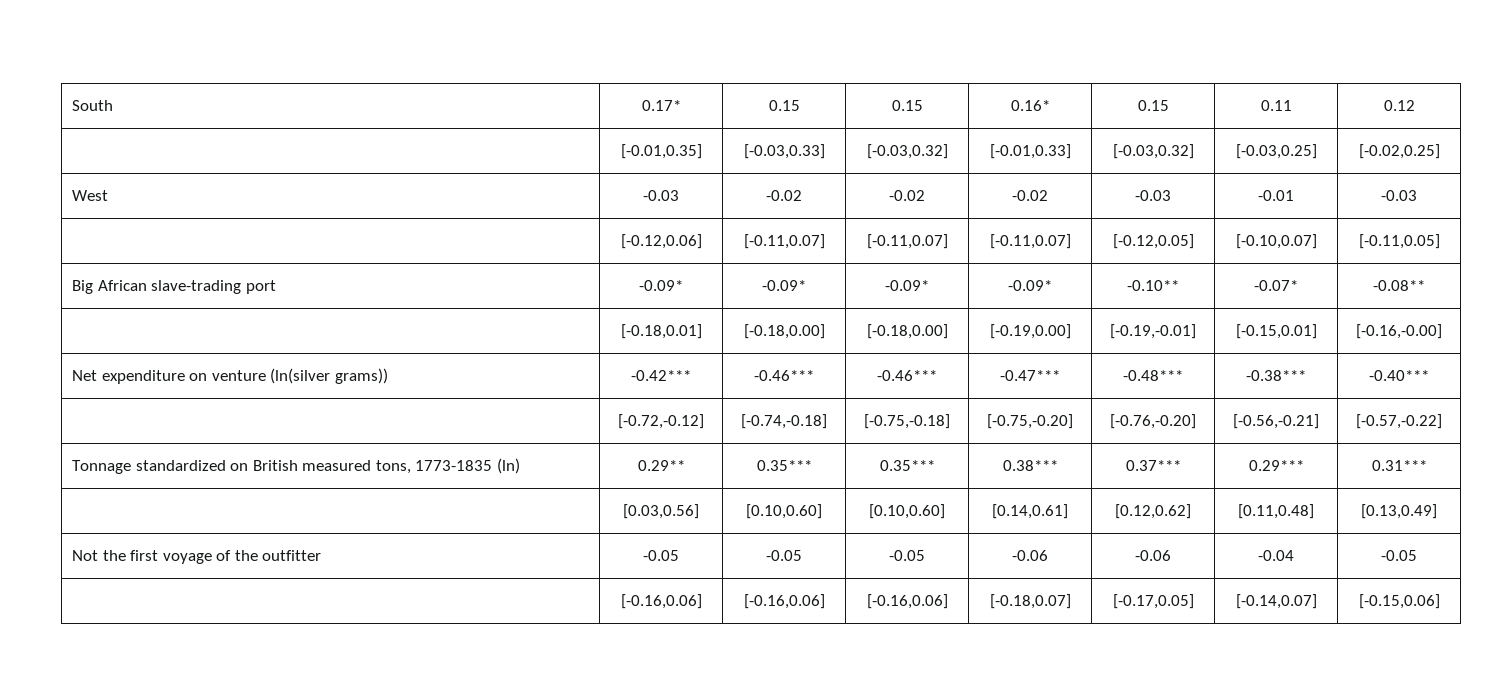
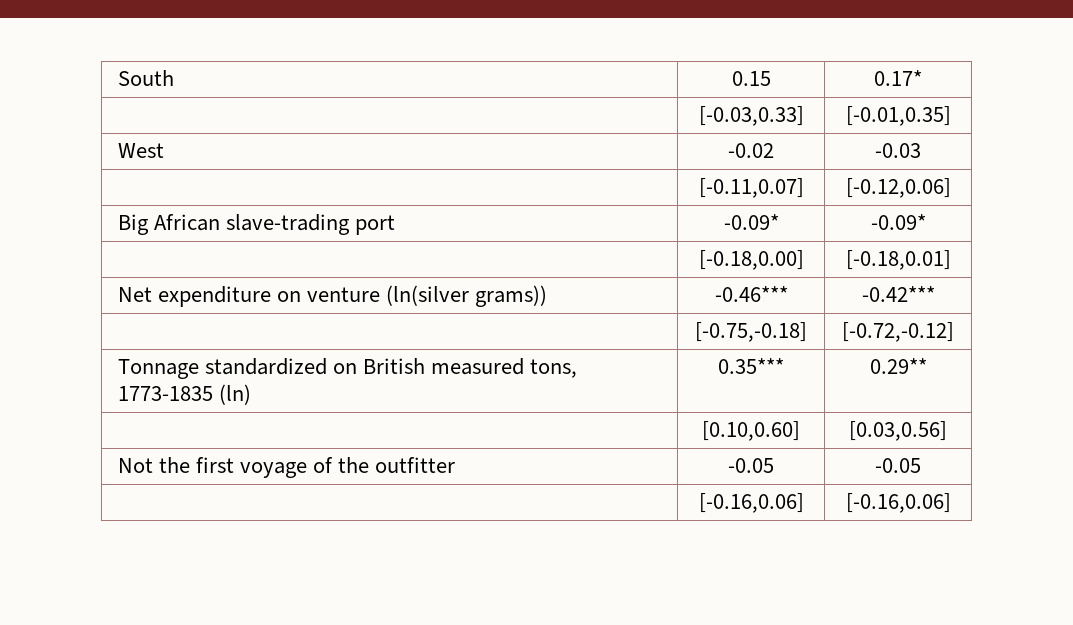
[641,100,681,111] [768,100,800,111] [891,100,923,111] [1010,100,1050,111] [1137,100,1169,111] [1260,100,1292,111] [1383,100,1415,111] [620,144,702,159] [743,144,825,159] [866,144,948,159] [989,144,1071,159] [1112,144,1194,159] [1235,144,1317,159] [1358,144,1440,159] [72,190,109,201] [643,190,679,201] [766,190,802,201] [889,190,925,201] [1012,190,1048,201] [1135,190,1171,201] [1258,190,1294,201] [1381,190,1417,201] [620,234,702,249] [743,234,825,249] [866,234,948,249] [989,234,1071,249] [1112,234,1194,249] [1235,234,1317,249] [1358,234,1440,249] | 0.17* | 0.15 | 0.15 | 0.16* | 0.15 | 0.11 | 0.12 // | [-0.01,0.35] | [-0.03,0.33] | [-0.03,0.32] | [-0.01,0.33] | [-0.03,0.32] | [-0.03,0.25] | [-0.02,0.25] // West | -0.03 | -0.02 | -0.02 | -0.02 | -0.03 | -0.01 | -0.03 // | [-0.12,0.06] | [-0.11,0.07] | [-0.11,0.07] | [-0.11,0.07] | [-0.12,0.05] | [-0.10,0.07] | [-0.11,0.05] -> [731,71,771,86] [874,70,922,86] [698,106,804,126] [845,106,951,126] [117,143,164,158] [728,143,774,158] [875,143,921,158] [698,178,804,198] [845,178,951,198] | 0.15 | 0.17* // | [-0.03,0.33] | [-0.01,0.35] // West | -0.02 | -0.03 // | [-0.11,0.07] | [-0.12,0.06]
[885,280,929,291] [1008,280,1052,291] [1127,280,1179,291] [1254,280,1298,291] [1373,280,1425,291] [620,324,702,339] [743,324,825,339] [866,324,948,339] [989,324,1071,339] [1110,324,1196,339] [1235,324,1317,339] [1356,324,1442,339] | -0.09* | -0.09* | -0.10** | -0.07* | -0.08** // | [-0.18,0.01] | [-0.18,0.00] | [-0.18,0.00] | [-0.19,0.00] | [-0.19,-0.01] | [-0.15,0.01] | [-0.16,-0.00] -> [698,250,804,270] [845,250,951,270] // | [-0.18,0.00] | [-0.18,0.01]
[631,370,691,381] [754,370,814,381] [877,370,937,381] [1000,370,1060,381] [1123,370,1183,381] [1246,370,1306,381] [1369,370,1429,381] [618,414,704,429] [741,414,827,429] [864,414,950,429] [987,414,1073,429] [1110,414,1196,429] [1233,414,1319,429] [1356,414,1442,429] | -0.42*** | -0.46*** | -0.46*** | -0.47*** | -0.48*** | -0.38*** | -0.40*** // | [-0.72,-0.12] | [-0.74,-0.18] | [-0.75,-0.18] | [-0.75,-0.20] | [-0.76,-0.20] | [-0.56,-0.21] | [-0.57,-0.22] -> [714,286,788,302] [861,286,935,302] [695,322,807,342] [842,322,954,342] | -0.46*** | -0.42*** // | [-0.75,-0.18] | [-0.72,-0.12]
[637,460,685,471] [756,460,812,471] [879,460,935,471] [1002,460,1058,471] [1125,460,1181,471] [1248,460,1304,471] [1371,460,1427,471] [623,504,699,519] [746,504,822,519] [869,504,945,519] [992,504,1068,519] [1115,504,1191,519] [1238,504,1314,519] [1361,504,1437,519] | 0.29** | 0.35*** | 0.35*** | 0.38*** | 0.37*** | 0.29*** | 0.31*** // | [0.03,0.56] | [0.10,0.60] | [0.10,0.60] | [0.14,0.61] | [0.12,0.62] | [0.11,0.48] | [0.13,0.49] -> [718,358,784,374] [869,358,927,374] [702,421,800,441] [849,421,947,441] | 0.35*** | 0.29** // | [0.10,0.60] | [0.03,0.56]
[889,550,925,561] [1012,550,1048,561] [1135,550,1171,561] [1258,550,1294,561] [1381,550,1417,561] [620,594,702,609] [743,594,825,609] [866,594,948,609] [989,594,1071,609] [1112,594,1194,609] [1235,594,1317,609] [1358,594,1440,609] | -0.05 | -0.06 | -0.06 | -0.04 | -0.05 // | [-0.16,0.06] | [-0.16,0.06] | [-0.16,0.06] | [-0.18,0.07] | [-0.17,0.05] | [-0.14,0.07] | [-0.15,0.06] -> [698,493,804,513] [845,493,951,513] // | [-0.16,0.06] | [-0.16,0.06]

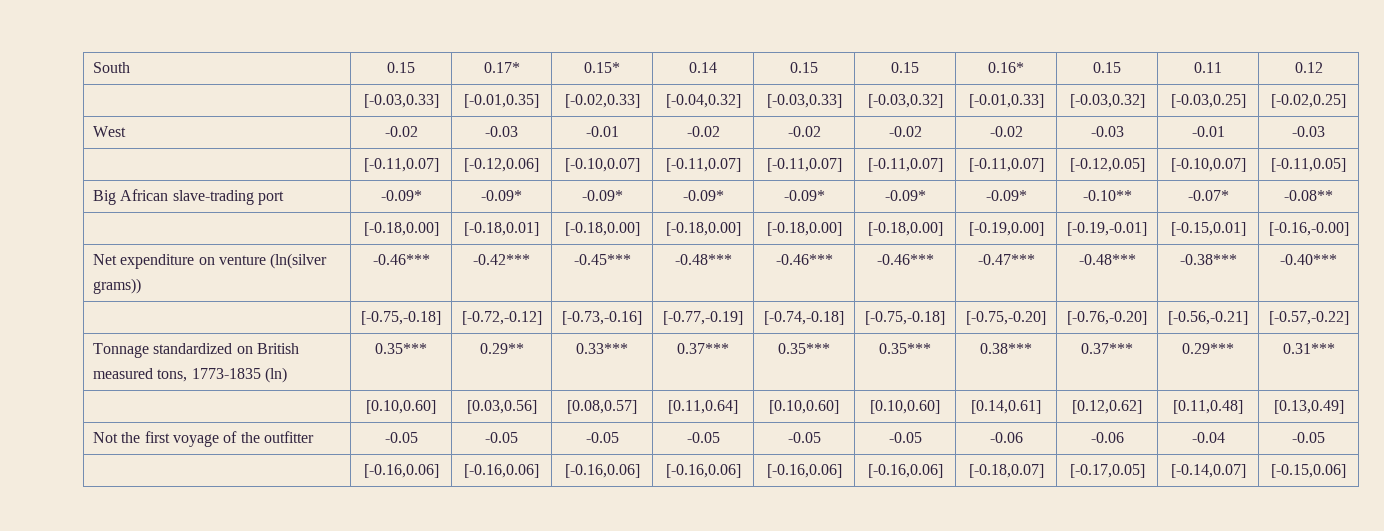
[698,106,804,126] [845,106,951,126] [117,143,164,158] [728,143,774,158] [875,143,921,158] [698,178,804,198] [845,178,951,198] // | [-0.03,0.33] | [-0.01,0.35] // West | -0.02 | -0.03 // | [-0.11,0.07] | [-0.12,0.06] -> [584,62,620,73] [689,62,717,73] [790,62,818,73] [891,62,919,73] [988,62,1024,73] [1093,62,1121,73] [1194,62,1222,73] [1294,62,1323,73] [363,94,439,108] [464,94,539,108] [564,94,640,108] [665,94,741,108] [766,94,842,108] [867,94,943,108] [968,94,1044,108] [1069,94,1145,108] [1170,94,1246,108] [1271,94,1346,108] [92,126,126,137] [384,126,418,137] [485,126,518,137] [585,126,619,137] [686,126,720,137] [787,126,821,137] [888,126,922,137] [989,126,1023,137] [1090,126,1124,137] [1191,126,1225,137] [1292,126,1325,137] [363,158,439,172] [464,158,539,172] [564,158,640,172] [665,158,741,172] [766,158,842,172] [867,158,943,172] [968,158,1044,172] [1069,158,1145,172] [1170,158,1246,172] [1271,158,1346,172] | 0.15* | 0.14 | 0.15 | 0.15 | 0.16* | 0.15 | 0.11 | 0.12 // | [-0.03,0.33] | [-0.01,0.35] | [-0.02,0.33] | [-0.04,0.32] | [-0.03,0.33] | [-0.03,0.32] | [-0.01,0.33] | [-0.03,0.32] | [-0.03,0.25] | [-0.02,0.25] // West | -0.02 | -0.03 | -0.01 | -0.02 | -0.02 | -0.02 | -0.02 | -0.03 | -0.01 | -0.03 // | [-0.11,0.07] | [-0.12,0.06] | [-0.10,0.07] | [-0.11,0.07] | [-0.11,0.07] | [-0.11,0.07] | [-0.11,0.07] | [-0.12,0.05] | [-0.10,0.07] | [-0.11,0.05]
[698,250,804,270] [845,250,951,270] // | [-0.18,0.00] | [-0.18,0.01] -> [581,190,623,201] [682,190,724,201] [783,190,825,201] [884,190,926,201] [985,190,1027,201] [1082,190,1132,201] [1187,190,1229,201] [1284,190,1333,201] [363,222,439,236] [464,222,539,236] [564,222,640,236] [665,222,741,236] [766,222,842,236] [867,222,943,236] [968,222,1044,236] [1067,222,1147,236] [1170,222,1246,236] [1268,222,1349,236] | -0.09* | -0.09* | -0.09* | -0.09* | -0.09* | -0.10** | -0.07* | -0.08** // | [-0.18,0.00] | [-0.18,0.01] | [-0.18,0.00] | [-0.18,0.00] | [-0.18,0.00] | [-0.18,0.00] | [-0.19,0.00] | [-0.19,-0.01] | [-0.15,0.01] | [-0.16,-0.00]
[695,322,807,342] [842,322,954,342] // | [-0.75,-0.18] | [-0.72,-0.12] -> [573,254,631,265] [674,254,732,265] [775,254,833,265] [876,254,934,265] [977,254,1035,265] [1078,254,1136,265] [1179,254,1237,265] [1280,254,1337,265] [361,311,441,325] [461,311,542,325] [562,311,642,325] [663,311,743,325] [764,311,844,325] [865,311,945,325] [966,311,1046,325] [1067,311,1147,325] [1168,311,1248,325] [1268,311,1349,325] | -0.45*** | -0.48*** | -0.46*** | -0.46*** | -0.47*** | -0.48*** | -0.38*** | -0.40*** // | [-0.75,-0.18] | [-0.72,-0.12] | [-0.73,-0.16] | [-0.77,-0.19] | [-0.74,-0.18] | [-0.75,-0.18] | [-0.75,-0.20] | [-0.76,-0.20] | [-0.56,-0.21] | [-0.57,-0.22]
[702,421,800,441] [849,421,947,441] // | [0.10,0.60] | [0.03,0.56] -> [576,343,628,354] [677,343,729,354] [778,343,830,354] [879,343,931,354] [980,343,1032,354] [1081,343,1133,354] [1182,343,1234,354] [1282,343,1335,354] [366,400,436,414] [466,400,537,414] [567,400,637,414] [668,400,738,414] [769,400,839,414] [870,400,940,414] [971,400,1041,414] [1072,400,1142,414] [1173,400,1243,414] [1273,400,1344,414] | 0.33*** | 0.37*** | 0.35*** | 0.35*** | 0.38*** | 0.37*** | 0.29*** | 0.31*** // | [0.10,0.60] | [0.03,0.56] | [0.08,0.57] | [0.11,0.64] | [0.10,0.60] | [0.10,0.60] | [0.14,0.61] | [0.12,0.62] | [0.11,0.48] | [0.13,0.49]
[698,493,804,513] [845,493,951,513] // | [-0.16,0.06] | [-0.16,0.06] -> [585,432,619,443] [686,432,720,443] [787,432,821,443] [888,432,922,443] [989,432,1023,443] [1090,432,1124,443] [1191,432,1225,443] [1292,432,1325,443] [363,464,439,478] [464,464,539,478] [564,464,640,478] [665,464,741,478] [766,464,842,478] [867,464,943,478] [968,464,1044,478] [1069,464,1145,478] [1170,464,1246,478] [1271,464,1346,478] | -0.05 | -0.05 | -0.05 | -0.05 | -0.06 | -0.06 | -0.04 | -0.05 // | [-0.16,0.06] | [-0.16,0.06] | [-0.16,0.06] | [-0.16,0.06] | [-0.16,0.06] | [-0.16,0.06] | [-0.18,0.07] | [-0.17,0.05] | [-0.14,0.07] | [-0.15,0.06]

